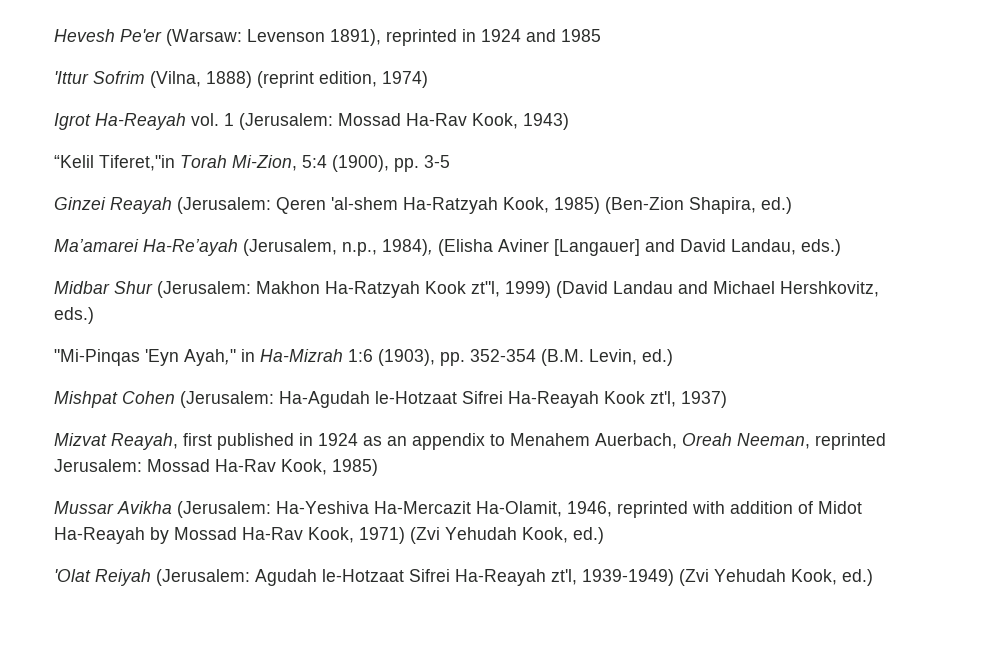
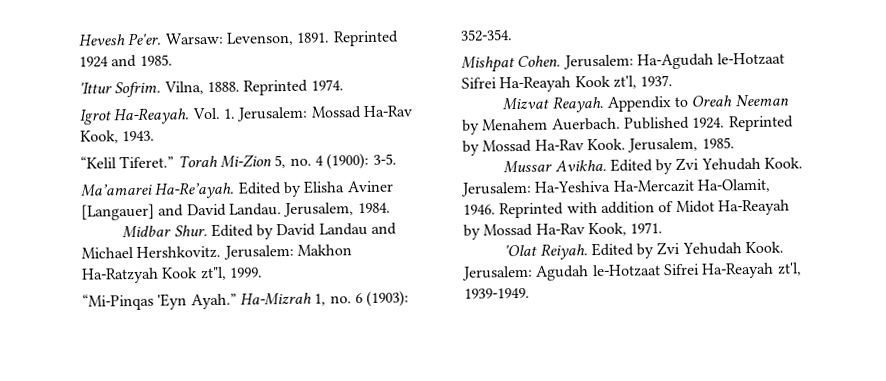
[120,29,476,46] Pe'er (Warsaw: Levenson 1891), reprinted in -> [127,30,399,47] Pe'er. Warsaw: Levenson, 1891. Reprinted
[561,29,601,42] 1985 -> [139,54,173,66] 1985.
[93,71,428,88] [54,113,569,130] Sofrim (Vilna, 1888) (reprint edition, 1974) // Igrot Ha-Reayah vol. 1 (Jerusalem: Mossad Ha-Rav Kook, 1943) -> [114,79,344,98] [79,105,413,125] [80,130,156,144] Sofrim. Vilna, 1888. Reprinted 1974. // Igrot Ha-Reayah. Vol. 1. Jerusalem: Mossad Ha-Rav Kook, 1943.
[99,155,450,172] [54,197,792,214] [54,239,841,256] [54,281,879,298] [54,307,94,324] [54,349,673,366] Tiferet,"in Torah Mi-Zion, 5:4 (1900), pp. 3-5 // Ginzei Reayah (Jerusalem: Qeren 'al-shem Ha-Ratzyah Kook, 1985) (Ben-Zion Shapira, ed.) // Ma’amarei Ha-Re’ayah (Jerusalem, n.p., 1984), (Elisha Aviner [Langauer] and David Landau, eds.) // Midbar Shur (Jerusalem: Makhon Ha-Ratzyah Kook zt"l, 1999) (David Landau and Michael Hershkovitz, eds.) // "Mi-Pinqas 'Eyn Ayah," in Ha-Mizrah 1:6 (1903), pp. 352-354 (B.M. Levin, ed.) -> [119,152,397,170] [80,180,394,199] [81,202,391,221] [122,222,398,240] [81,244,352,260] [81,266,263,284] [82,290,410,311] [460,29,513,42] Tiferet.” Torah Mi-Zion 5, no. 4 (1900): 3-5. // Ma’amarei Ha-Re’ayah. Edited by Elisha Aviner [Langauer] and David Landau. Jerusalem, 1984. // Midbar Shur. Edited by David Landau and Michael Hershkovitz. Jerusalem: Makhon Ha-Ratzyah Kook zt"l, 1999. // “Mi-Pinqas 'Eyn Ayah.” Ha-Mizrah 1, no. 6 (1903): 352-354.
[122,391,274,408] Cohen (Jerusalem: -> [517,54,634,70] Cohen. Jerusalem:
[681,391,727,408] 1937) -> [640,75,674,87] 1937.
[111,433,886,450] [54,459,378,476] [54,501,271,518] Reayah, first published in 1924 as an appendix to Menahem Auerbach, Oreah Neeman, reprinted Jerusalem: Mossad Ha-Rav Kook, 1985) // Mussar Avikha (Jerusalem: -> [551,94,789,113] [462,115,794,135] [462,137,735,156] [503,157,804,175] [460,181,532,197] Reayah. Appendix to Oreah Neeman by Menahem Auerbach. Published 1924. Reprinted by Mossad Ha-Rav Kook. Jerusalem, 1985. // Mussar Avikha. Edited by Zvi Yehudah Kook. Jerusalem:
[567,501,688,518] 1946, reprinted -> [463,202,565,219] 1946. Reprinted
[359,527,604,544] [54,569,250,586] 1971) (Zvi Yehudah Kook, ed.) // 'Olat Reiyah (Jerusalem: -> [630,222,664,234] [504,241,785,260] [461,265,533,281] 1971. // 'Olat Reiyah. Edited by Zvi Yehudah Kook. Jerusalem:
[582,569,873,586] 1939-1949) (Zvi Yehudah Kook, ed.) -> [464,287,530,299] 1939-1949.

